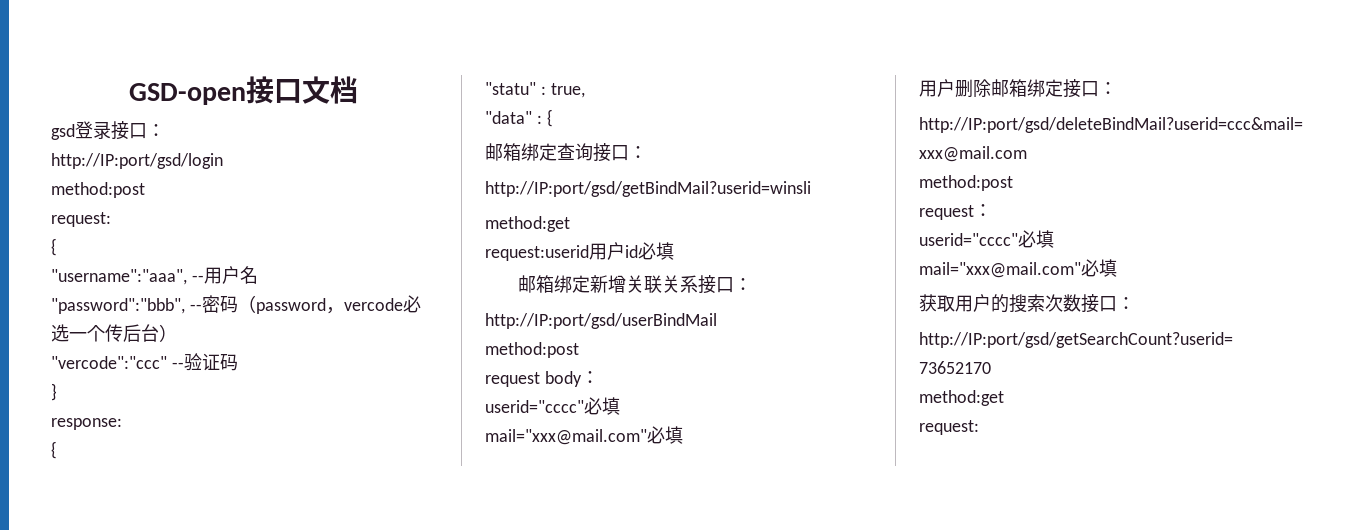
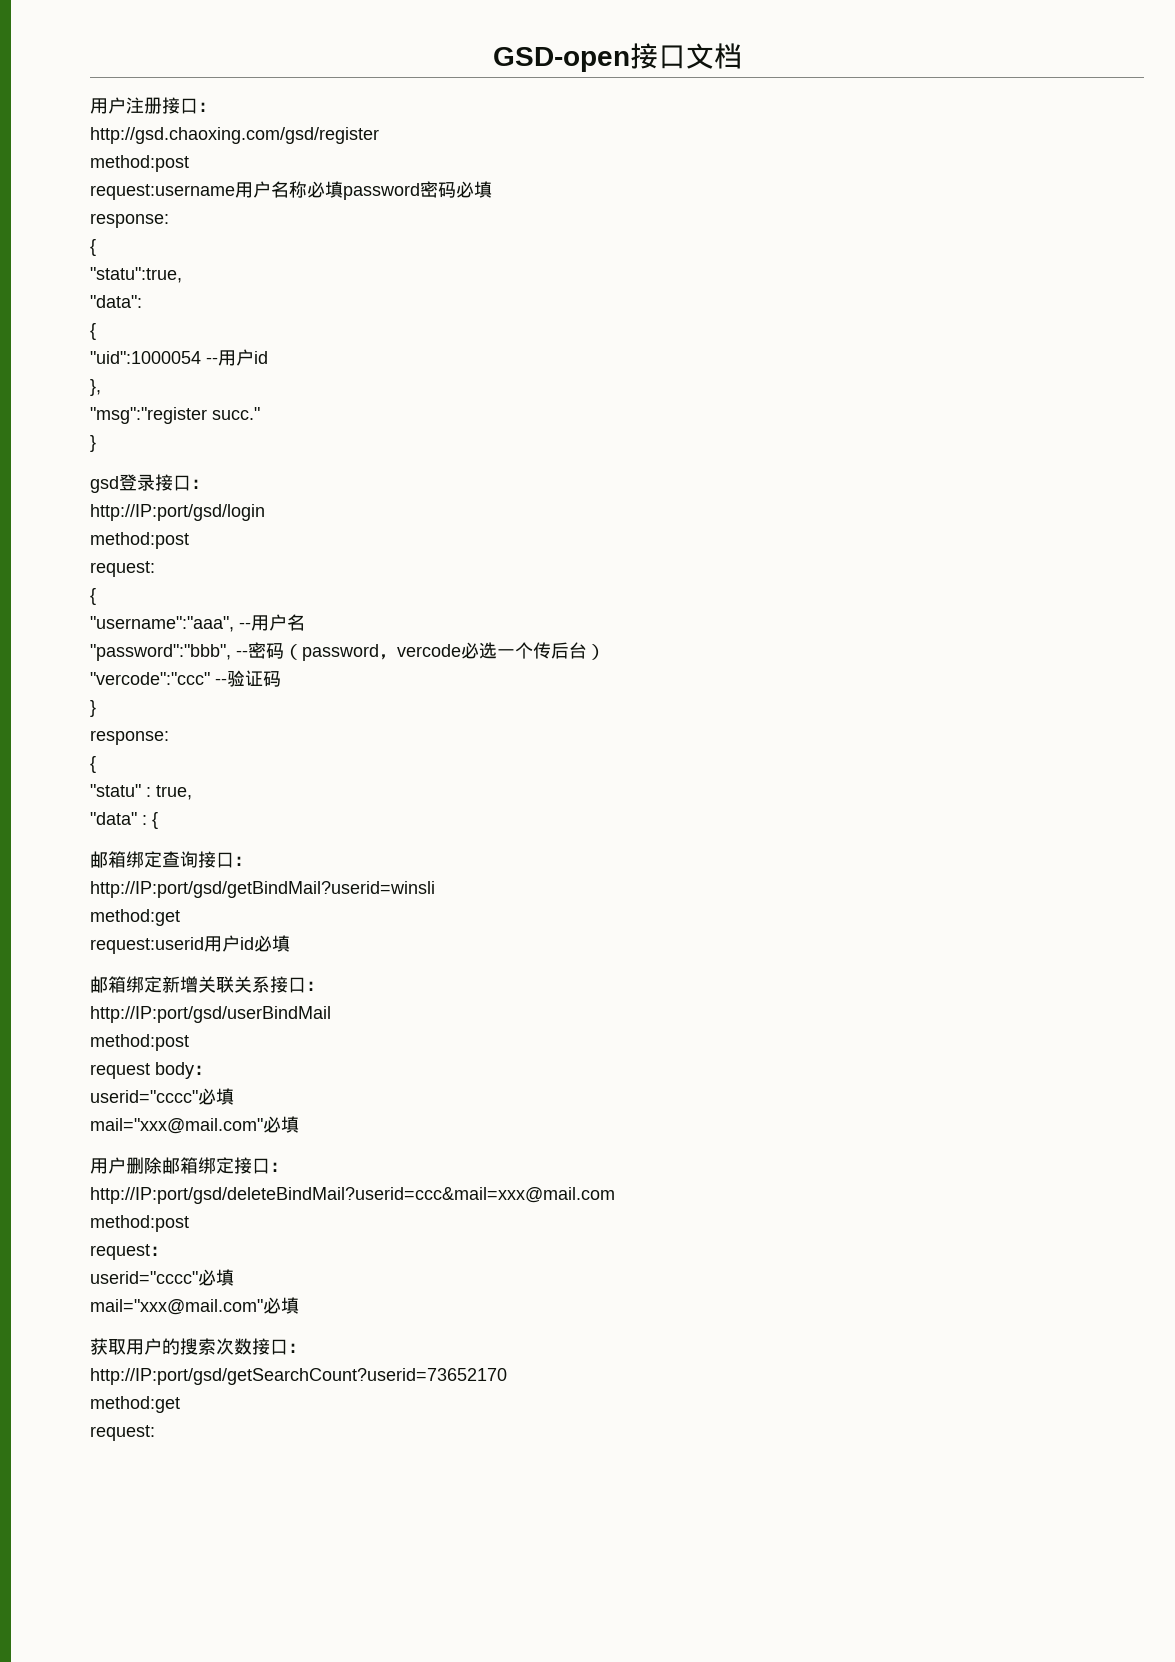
(358, 90) none -> [90,97,216,114] [90,127,379,144] [90,155,189,172] [90,181,492,200] [90,213,169,228] [90,239,96,256] [90,267,182,283] [90,295,142,308] [90,323,96,340] [90,349,268,366] [90,379,101,396] [90,407,260,424] [90,435,96,452] // 用户注册接口： // http://gsd.chaoxing.com/gsd/register // method:post // request:username用户名称必填password密码必填 // response: // { // "statu":true, // "data": // { // "uid":1000054 --用户id // }, // "msg":"register succ." // }

